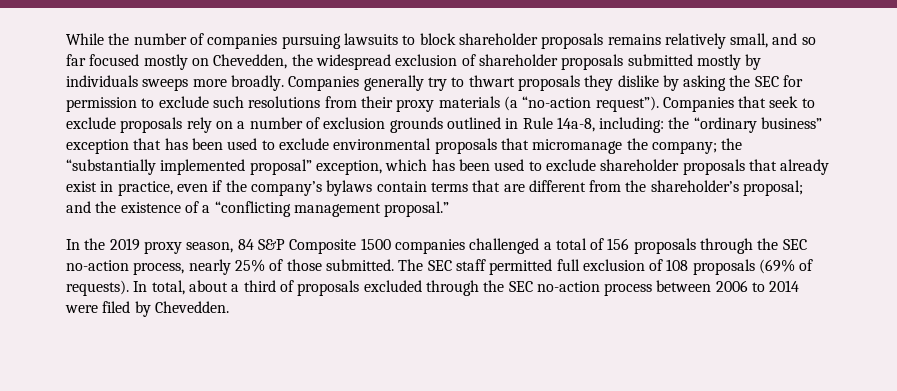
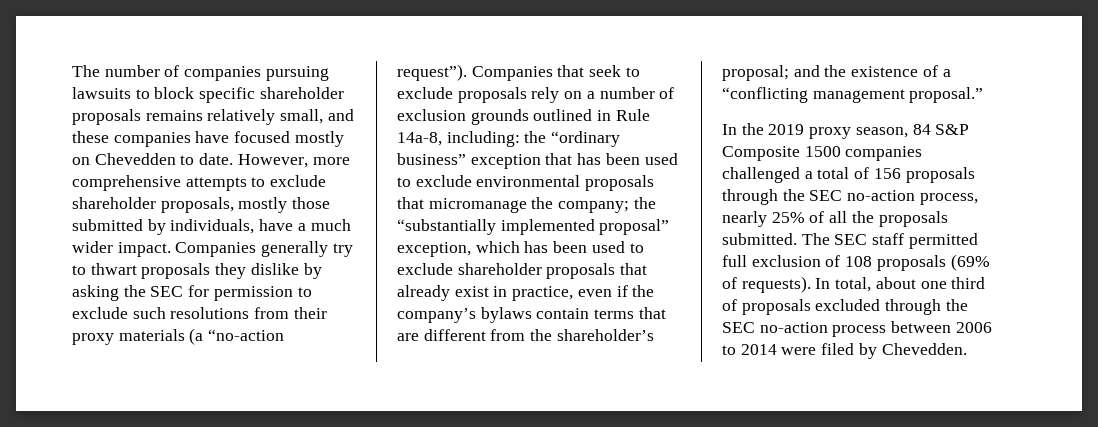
[66,33,130,45] While the -> [72,65,100,77] The
(456, 39) none -> [199,87,256,103] specific
[801,37,816,45] [66,54,762,70] [66,75,284,91] so far focused mostly on Chevedden, the widespread exclusion of shareholder proposals submitted mostly by individuals sweeps more broadly. -> [72,131,344,147] [72,153,350,168] [72,175,327,191] [72,197,331,213] [72,219,351,235] [72,241,171,257] these companies have focused mostly on Chevedden to date. However, more comprehensive attempts to exclude shareholder proposals, mostly those submitted by individuals, have a much wider impact.
[286,259,322,271] those -> [829,211,948,227] all the proposals
[231,284,240,292] a -> [920,281,947,289] one

